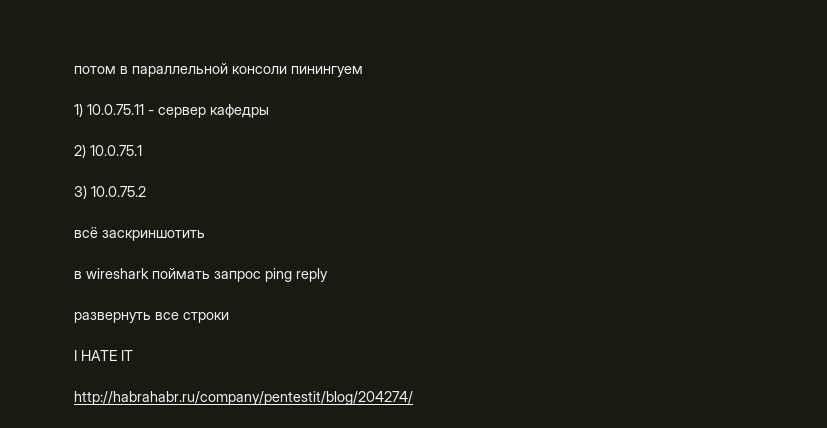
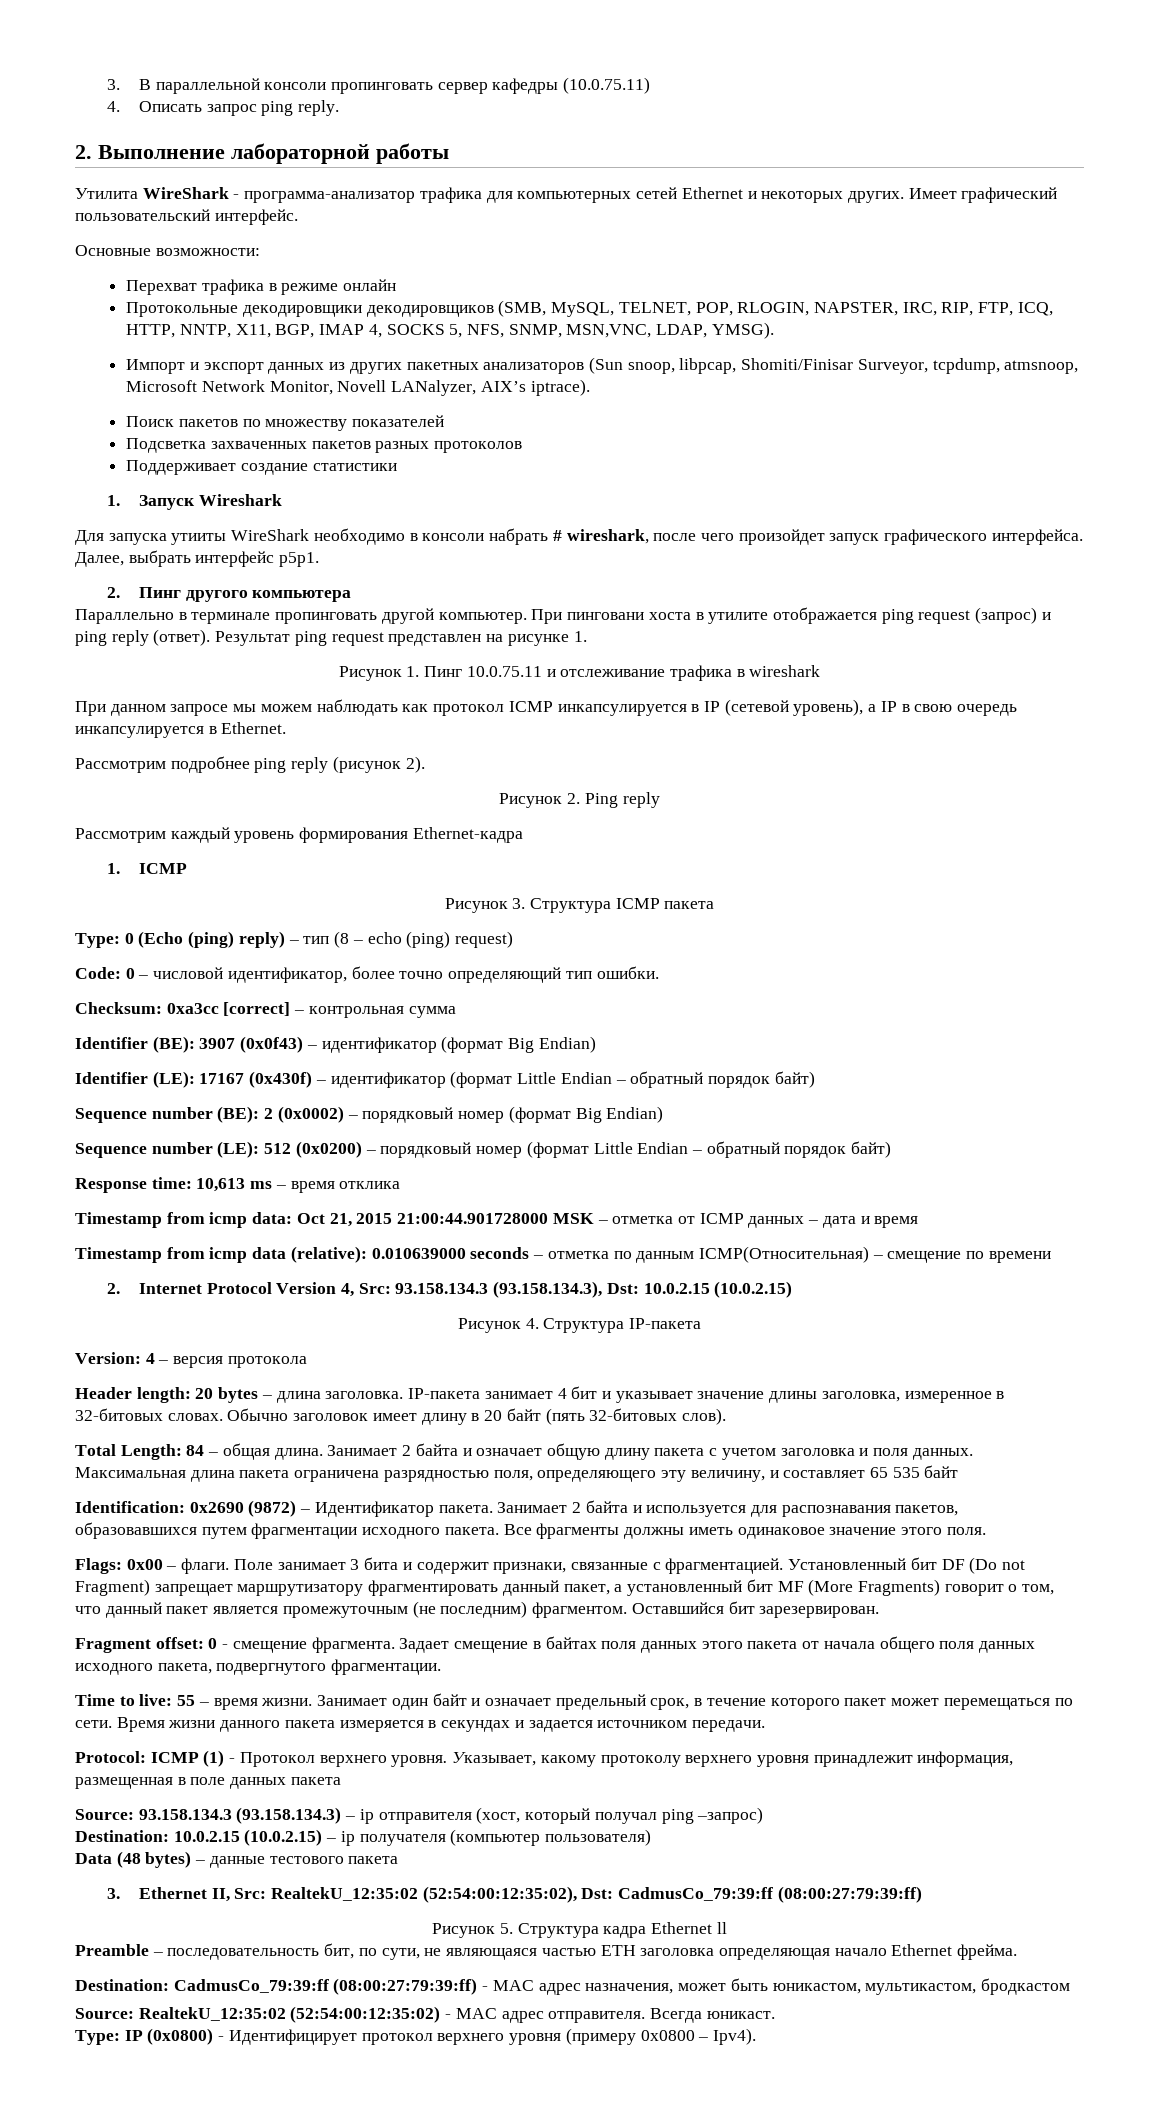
[74,63,363,77] [74,103,269,118] [74,144,142,158] [74,185,146,199] [74,227,205,241] [74,268,328,282] [74,312,229,323] [74,350,133,361] [74,391,413,405] потом в параллельной консоли пинингуем // 1) 10.0.75.11 - сервер кафедры // 2) 10.0.75.1 // 3) 10.0.75.2 // всё заскриншотить // в wireshark поймать запрос ping reply // развернуть все строки // I HATE IT // http://habrahabr.ru/company/pentestit/blog/204274/ -> [106,77,651,94] [106,100,339,116] [75,143,449,164] [75,187,1058,203] [75,209,298,225] [75,245,260,256] [126,279,397,295] [126,300,1053,317] [126,322,774,339] [126,357,1079,374] [126,379,590,396] [126,415,445,431] [126,438,523,453] [126,460,397,475] [106,494,282,510] [75,528,1083,545] [75,550,320,567] [106,587,352,602] [75,607,1051,624] [75,629,587,646] [338,665,821,681] [75,699,1018,716] [75,722,287,738] [75,756,425,773] [499,792,660,808] [75,827,523,843] [106,863,187,874] [444,898,715,913] [75,931,513,948] [75,966,659,983] [75,1002,456,1018] [75,1036,596,1053] [75,1071,815,1088] [75,1106,664,1123] [75,1141,892,1158] [75,1177,401,1193] [75,1212,919,1228] [75,1246,1051,1263] [106,1281,793,1298] [457,1318,702,1333] [75,1352,307,1368] [75,1386,1005,1403] [75,1408,726,1425] [75,1443,973,1460] [75,1465,959,1482] [75,1500,959,1517] [75,1522,986,1539] [75,1557,1026,1574] [75,1579,1055,1596] [75,1601,880,1618] [75,1636,1036,1653] [75,1659,442,1675] [75,1693,1073,1710] [75,1717,765,1732] [75,1750,1014,1767] [75,1777,341,1789] [75,1807,764,1824] [75,1829,652,1846] [75,1851,399,1868] [106,1886,922,1903] [432,1922,727,1938] [75,1943,1018,1960] [75,1978,1070,1995] [75,2006,775,2023] [75,2028,756,2045] 3. В параллельной консоли пропинговать сервер кафедры (10.0.75.11) // 4. Описать запрос ping reply. // 2. Выполнение лабораторной работы // Утилита WireShark - программа-анализатор трафика для компьютерных сетей Ethernet и некоторых других. Имеет графический пользовательский интерфейс. // Основные возможности: // Перехват трафика в режиме онлайн // Протокольные декодировщики декодировщиков (SMB, MySQL, TELNET, POP, RLOGIN, NAPSTER, IRC, RIP, FTP, ICQ, HTTP, NNTP, X11, BGP, IMAP 4, SOCKS 5, NFS, SNMP, MSN,VNC, LDAP, YMSG). // Импорт и экспорт данных из других пакетных анализаторов (Sun snoop, libpcap, Shomiti/Finisar Surveyor, tcpdump, atmsnoop, Microsoft Network Monitor, Novell LANalyzer, AIX’s iptrace). // Поиск пакетов по множеству показателей // Подсветка захваченных пакетов разных протоколов // Поддерживает создание статистики // 1. Запуск Wireshark // Для запуска утииты WireShark необходимо в консоли набрать # wireshark, после чего произойдет запуск графического интерфейса. Далее, выбрать интерфейс p5p1. // 2. Пинг другого компьютера // Параллельно в терминале пропинговать другой компьютер. При пинговани хоста в утилите отображается ping request (запрос) и ping reply (ответ). Результат ping request представлен на рисунке 1. // Рисунок 1. Пинг 10.0.75.11 и отслеживание трафика в wireshark // При данном запросе мы можем наблюдать как протокол ICMP инкапсулируется в IP (сетевой уровень), а IP в свою очередь инкапсулируется в Ethernet. // Рассмотрим подробнее ping reply (рисунок 2). // Рисунок 2. Ping reply // Рассмотрим каждый уровень формирования Ethernet-кадра // 1. ICMP // Рисунок 3. Структура ICMP пакета // Type: 0 (Echo (ping) reply) – тип (8 – echo (ping) request) // Code: 0 – числовой идентификатор, более точно определяющий тип ошибки. // Checksum: 0xa3cc [correct] – контрольная сумма // Identifier (BE): 3907 (0x0f43) – идентификатор (формат Big Endian) // Identifier (LE): 17167 (0x430f) – идентификатор (формат Little Endian – обратный порядок байт) // Sequence number (BE): 2 (0x0002) – порядковый номер (формат Big Endian) // Sequence number (LE): 512 (0x0200) – порядковый номер (формат Little Endian – обратный порядок байт) // Response time: 10,613 ms – время отклика // Timestamp from icmp data: Oct 21, 2015 21:00:44.901728000 MSK – отметка от ICMP данных – дата и время // Timestamp from icmp data (relative): 0.010639000 seconds – отметка по данным ICMP(Относительная) – смещение по времени // 2. Internet Protocol Version 4, Src: 93.158.134.3 (93.158.134.3), Dst: 10.0.2.15 (10.0.2.15) // Рисунок 4. Структура IP-пакета // Version: 4 – версия протокола // Header length: 20 bytes – длина заголовка. IP-пакета занимает 4 бит и указывает значение длины заголовка, измеренное в 32-битовых словах. Обычно заголовок имеет длину в 20 байт (пять 32-битовых слов). // Total Length: 84 – общая длина. Занимает 2 байта и означает общую длину пакета с учетом заголовка и поля данных. Максимальная длина пакета ограничена разрядностью поля, определяющего эту величину, и составляет 65 535 байт // Identification: 0x2690 (9872) – Идентификатор пакета. Занимает 2 байта и используется для распознавания пакетов, образовавшихся путем фрагментации исходного пакета. Все фрагменты должны иметь одинаковое значение этого поля. // Flags: 0x00 – флаги. Поле занимает 3 бита и содержит признаки, связанные с фрагментацией. Установленный бит DF (Do not Fragment) запрещает маршрутизатору фрагментировать данный пакет, а установленный бит MF (More Fragments) говорит о том, что данный пакет является промежуточным (не последним) фрагментом. Оставшийся бит зарезервирован. // Fragment offset: 0 - смещение фрагмента. Задает смещение в байтах поля данных этого пакета от начала общего поля данных исходного пакета, подвергнутого фрагментации. // Time to live: 55 – время жизни. Занимает один байт и означает предельный срок, в течение которого пакет может перемещаться по сети. Время жизни данного пакета измеряется в секундах и задается источником передачи. // Protocol: ICMP (1) - Протокол верхнего уровня. Указывает, какому протоколу верхнего уровня принадлежит информация, размещенная в поле данных пакета // Source: 93.158.134.3 (93.158.134.3) – ip отправителя (хост, который получал ping –запрос) // Destination: 10.0.2.15 (10.0.2.15) – ip получателя (компьютер пользователя) // Data (48 bytes) – данные тестового пакета // 3. Ethernet II, Src: RealtekU_12:35:02 (52:54:00:12:35:02), Dst: CadmusCo_79:39:ff (08:00:27:79:39:ff) // Рисунок 5. Структура кадра Ethernet ll // Preamble – последовательность бит, по сути, не являющаяся частью ETH заголовка определяющая начало Ethernet фрейма. // Destination: CadmusCo_79:39:ff (08:00:27:79:39:ff) - MAC адрес назначения, может быть юникастом, мультикастом, бродкастом // Source: RealtekU_12:35:02 (52:54:00:12:35:02) - MAC адрес отправителя. Всегда юникаст. // Type: IP (0x0800) - Идентифицирует протокол верхнего уровня (примеру 0x0800 – Ipv4).

